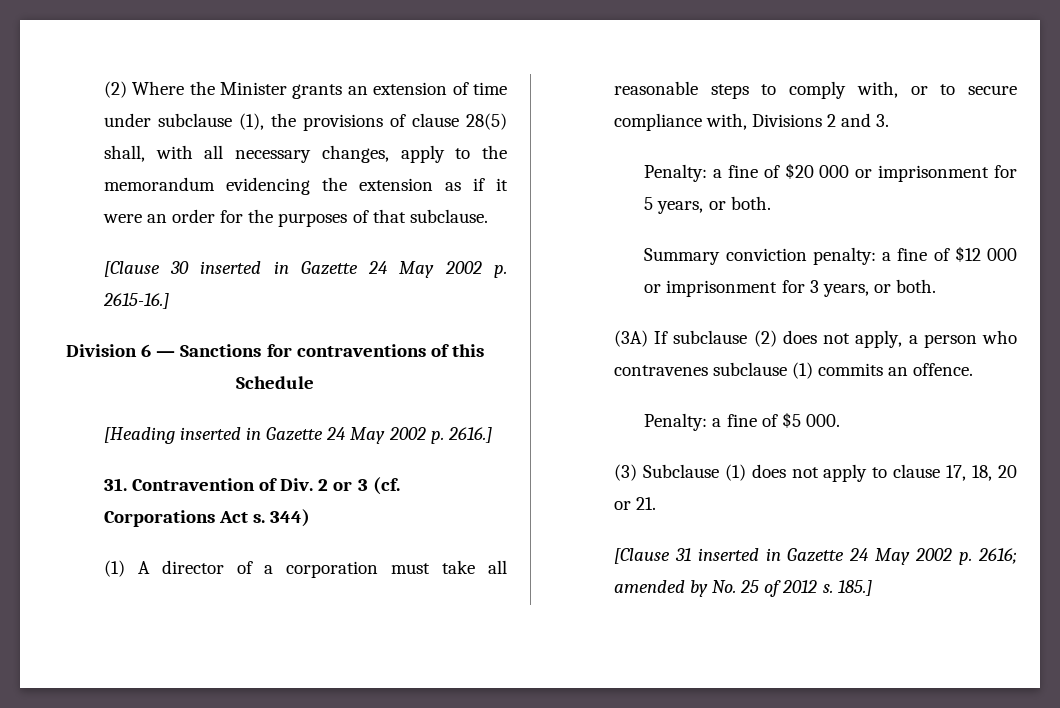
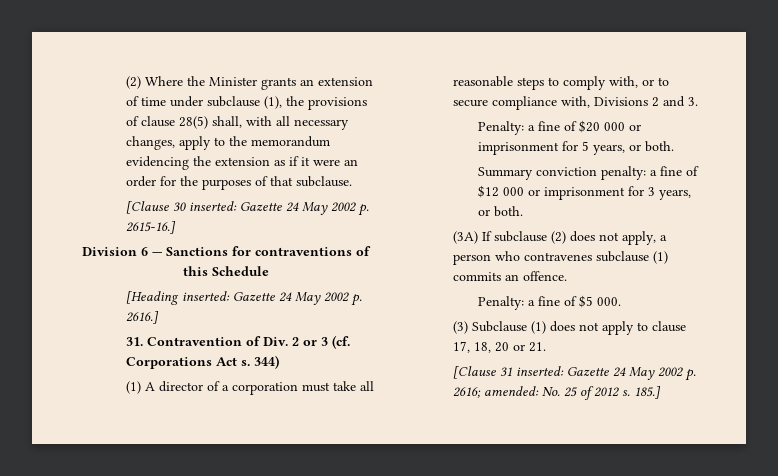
[200,261,289,274] inserted in -> [188,201,237,211] inserted:
[179,427,262,440] inserted in -> [181,291,230,301] inserted:
[697,548,781,561] inserted in -> [515,366,564,376] inserted:
[613,580,708,597] amended by -> [483,386,539,396] amended:

